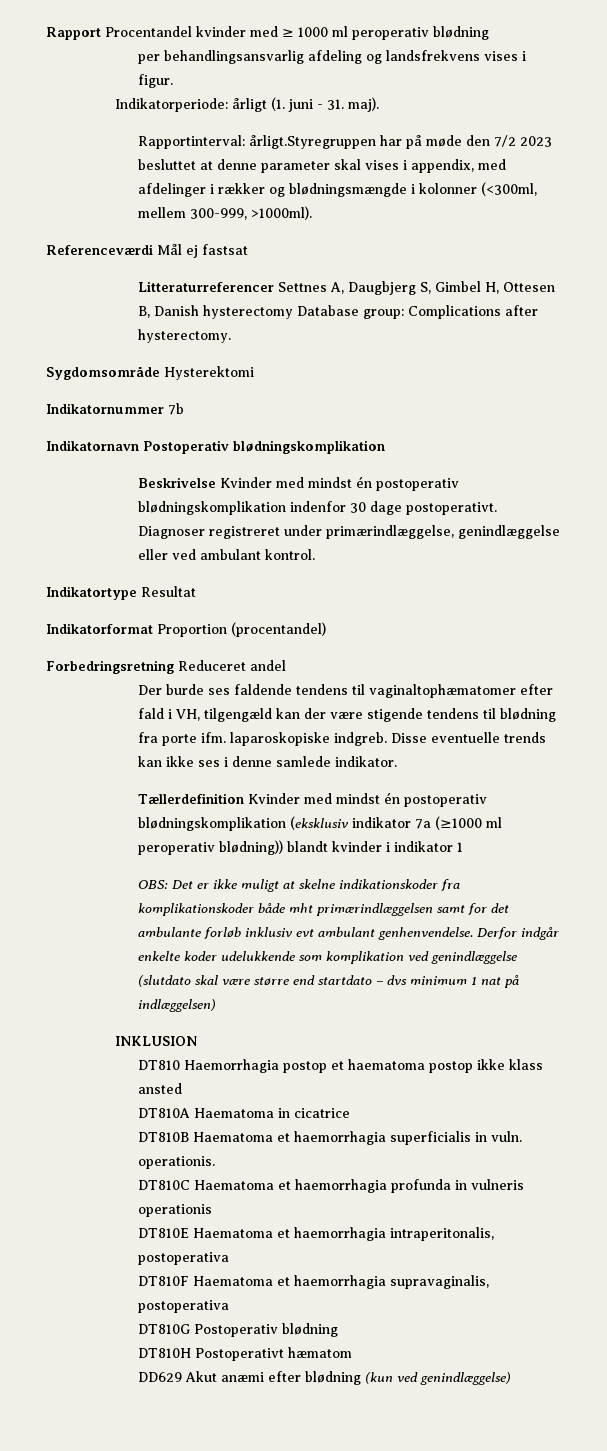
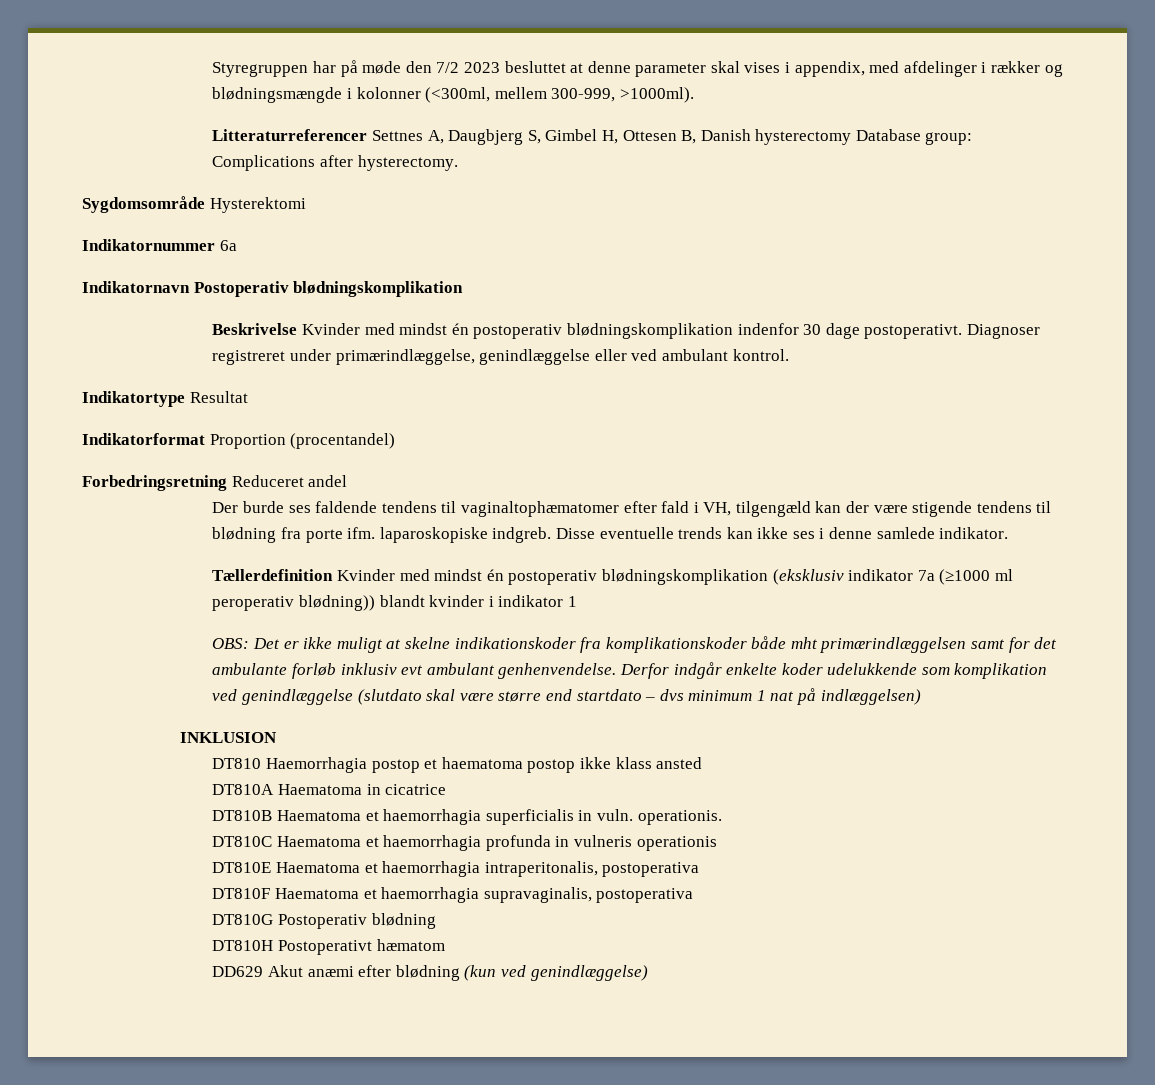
[46,26,489,40] [137,50,526,64] [137,74,173,88] [114,97,379,112] [137,135,376,149] Rapport Procentandel kvinder med ≥ 1000 ml peroperativ blødning // per behandlingsansvarlig afdeling og landsfrekvens vises i figur. // Indikatorperiode: årligt (1. juni - 31. maj). // Rapportinterval: årligt.Styregruppen -> [212,62,309,77] Styregruppen
[46,244,248,258] // Referenceværdi Mål ej fastsat -> (694, 95) none
[168,403,184,415] 7b -> [219,240,237,251] 6a

